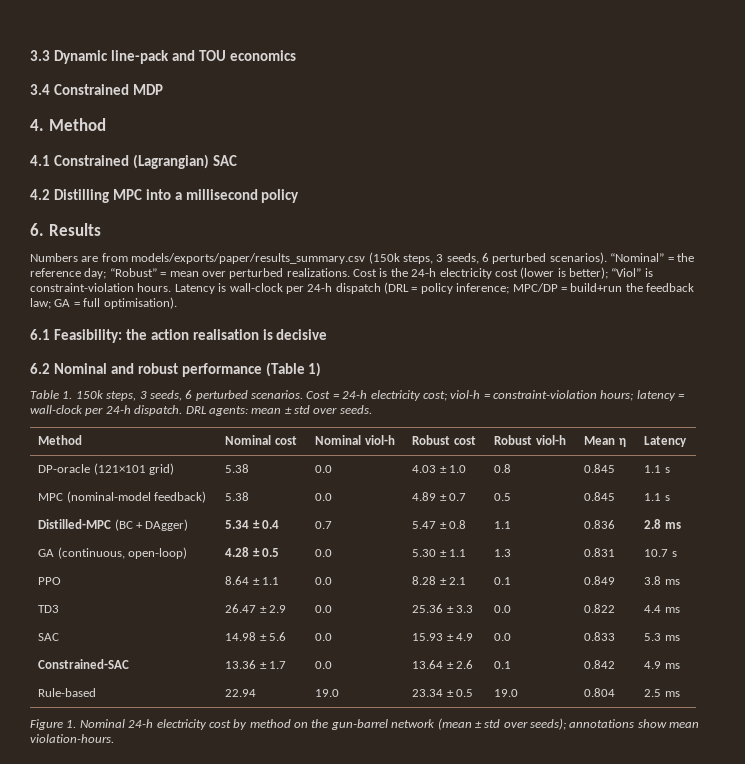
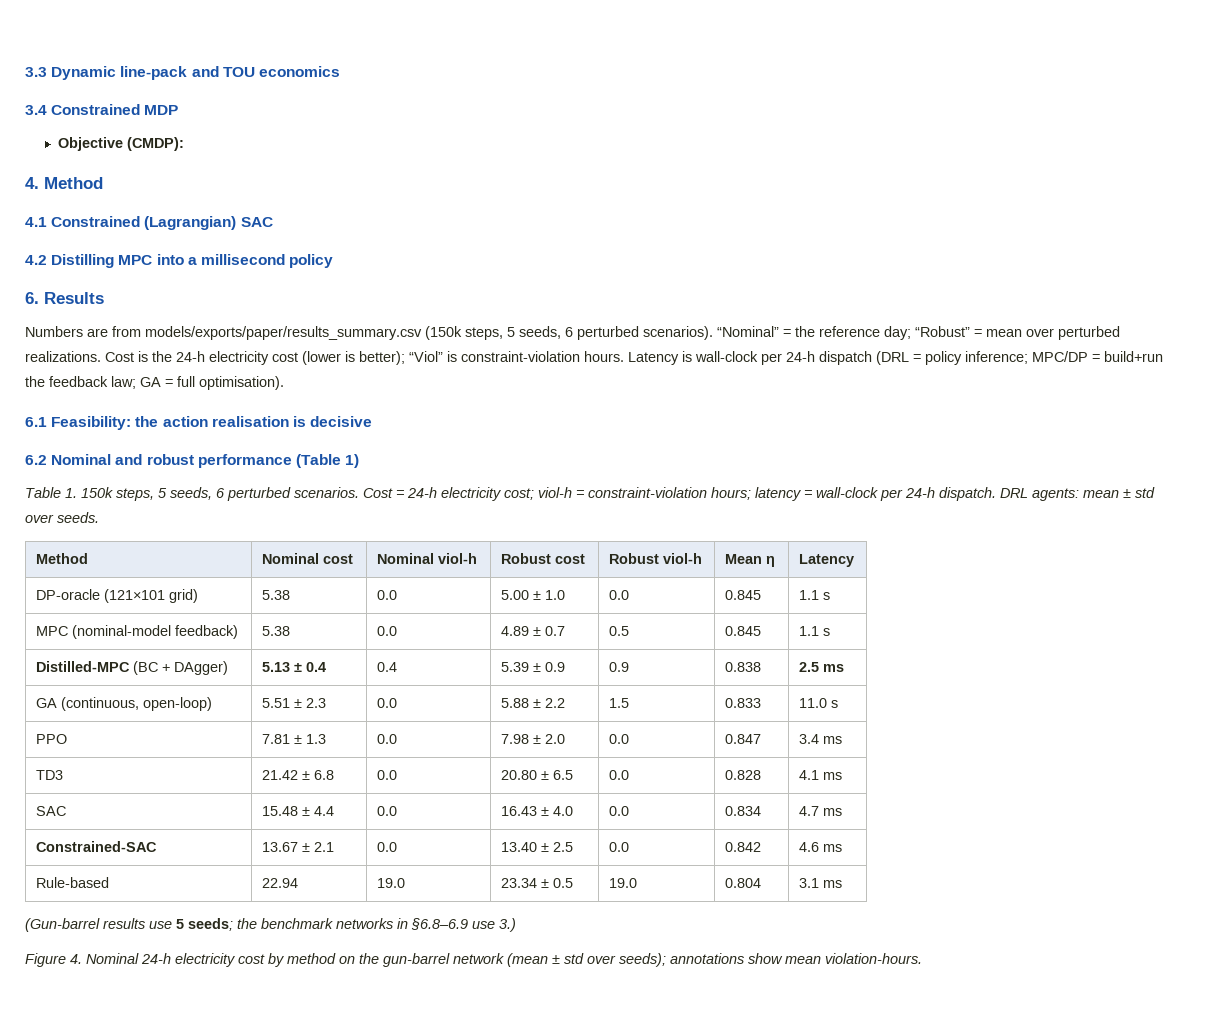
(163, 89) none -> [58,137,185,151] // Objective (CMDP):
[436,254,444,262] 3 -> [507,327,515,337] 5
[139,391,147,399] 3 -> [158,488,167,498] 5
[412,465,437,473] 4.03 -> [500,590,529,600] 5.00
[494,464,512,473] 0.8 -> [608,590,629,600] 0.0
[225,520,250,529] 5.34 -> [261,662,290,672] 5.13
[315,521,333,529] [412,520,466,529] [494,521,512,529] [584,520,616,529] [644,519,681,529] [38,547,187,559] [225,547,279,557] [315,549,333,557] [412,549,466,557] [494,549,512,557] [584,548,616,557] [644,549,677,557] [38,577,62,585] [225,576,279,585] [315,577,333,585] [412,576,466,585] [494,577,512,585] [584,576,616,585] [644,576,680,585] [38,605,60,613] [225,604,286,613] [315,605,333,613] [412,604,473,613] [494,605,512,613] [584,604,616,613] [644,605,662,613] 0.7 | 5.47 ± 0.8 | 1.1 | 0.836 | 2.8 ms // GA (continuous, open-loop) | 4.28 ± 0.5 | 0.0 | 5.30 ± 1.1 | 1.3 | 0.831 | 10.7 s // PPO | 8.64 ± 1.1 | 0.0 | 8.28 ± 2.1 | 0.1 | 0.849 | 3.8 ms // TD3 | 26.47 ± 2.9 | 0.0 | 25.36 ± 3.3 | 0.0 | 0.822 | 4.4 -> [376,662,397,672] [500,662,565,672] [608,662,629,672] [724,662,761,672] [798,662,844,672] [35,697,212,711] [261,698,326,708] [376,698,397,708] [500,698,565,708] [608,698,629,708] [724,698,761,708] [798,698,838,708] [35,734,67,744] [261,734,326,744] [376,734,397,744] [500,734,565,744] [608,734,629,744] [724,734,761,744] [798,734,842,744] [35,770,63,780] [261,770,334,780] [376,770,397,780] [500,770,573,780] [608,770,629,780] [724,770,761,780] [798,770,819,780] 0.4 | 5.39 ± 0.9 | 0.9 | 0.838 | 2.5 ms // GA (continuous, open-loop) | 5.51 ± 2.3 | 0.0 | 5.88 ± 2.2 | 1.5 | 0.833 | 11.0 s // PPO | 7.81 ± 1.3 | 0.0 | 7.98 ± 2.0 | 0.0 | 0.847 | 3.4 ms // TD3 | 21.42 ± 6.8 | 0.0 | 20.80 ± 6.5 | 0.0 | 0.828 | 4.1
[225,632,286,641] [315,633,333,641] [412,633,473,641] [494,633,512,641] [584,632,616,641] [644,633,662,641] 14.98 ± 5.6 | 0.0 | 15.93 ± 4.9 | 0.0 | 0.833 | 5.3 -> [261,806,334,816] [376,806,397,816] [500,806,573,816] [608,806,629,816] [724,806,761,816] [798,806,819,816] 15.48 ± 4.4 | 0.0 | 16.43 ± 4.0 | 0.0 | 0.834 | 4.7
[225,660,286,669] [315,661,333,669] [412,660,473,669] [494,661,512,669] 13.36 ± 1.7 | 0.0 | 13.64 ± 2.6 | 0.1 -> [261,842,334,852] [376,842,397,852] [500,842,573,852] [608,842,629,852] 13.67 ± 2.1 | 0.0 | 13.40 ± 2.5 | 0.0
[644,661,662,669] 4.9 -> [798,842,819,852] 4.6
[644,689,680,697] 2.5 ms -> [798,878,842,888] [25,918,516,932] 3.1 ms // (Gun-barrel results use 5 seeds; the benchmark networks in §6.8–6.9 use 3.)
[66,720,77,728] 1. -> [70,954,82,964] 4.

